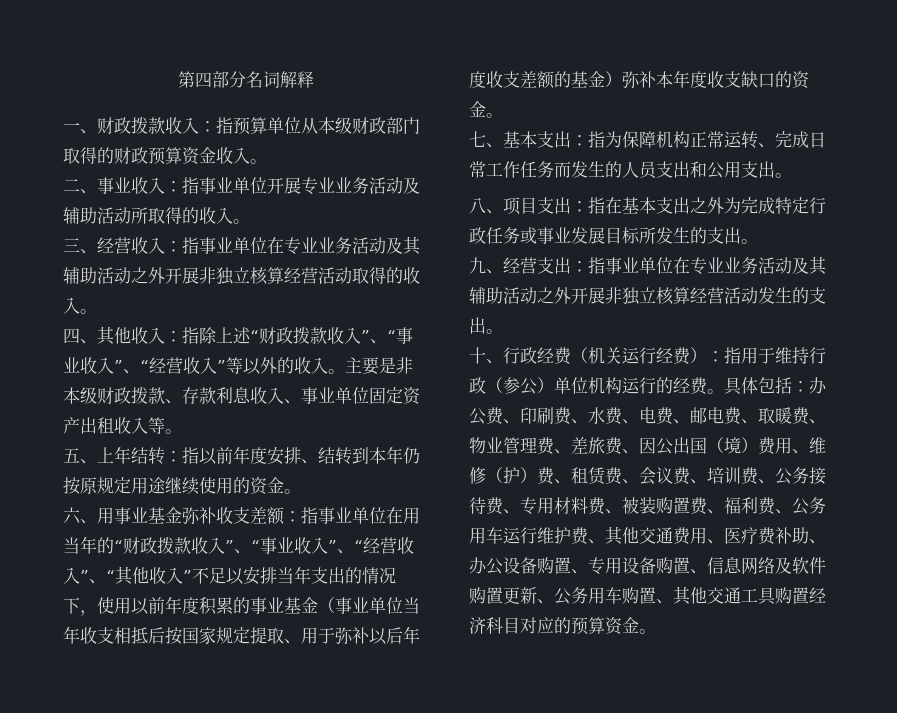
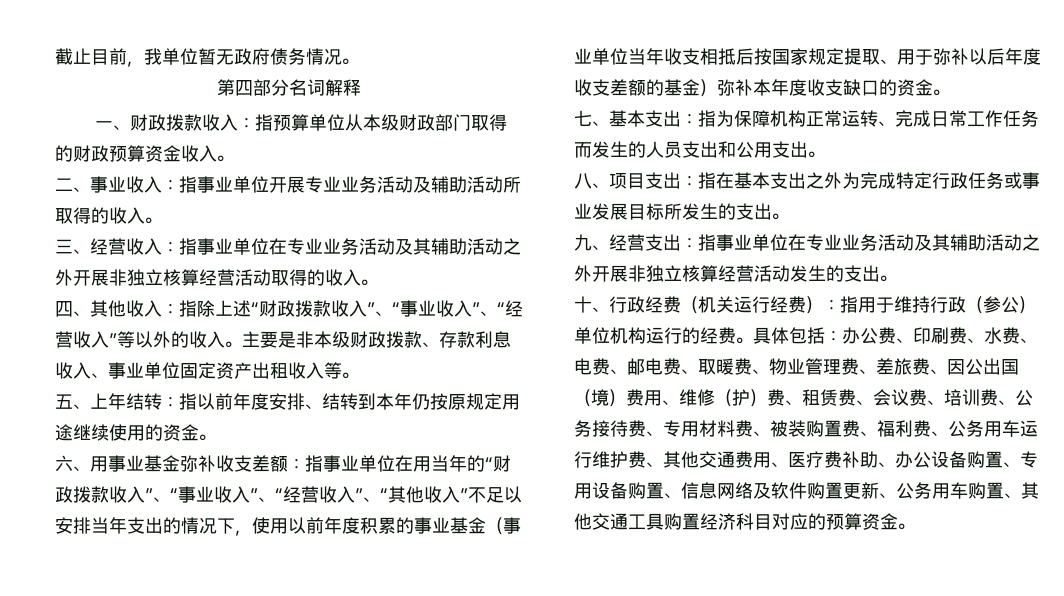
(177, 79) none -> [55,48,359,67] 截止目前，我单位暂无政府债务情况。 //

